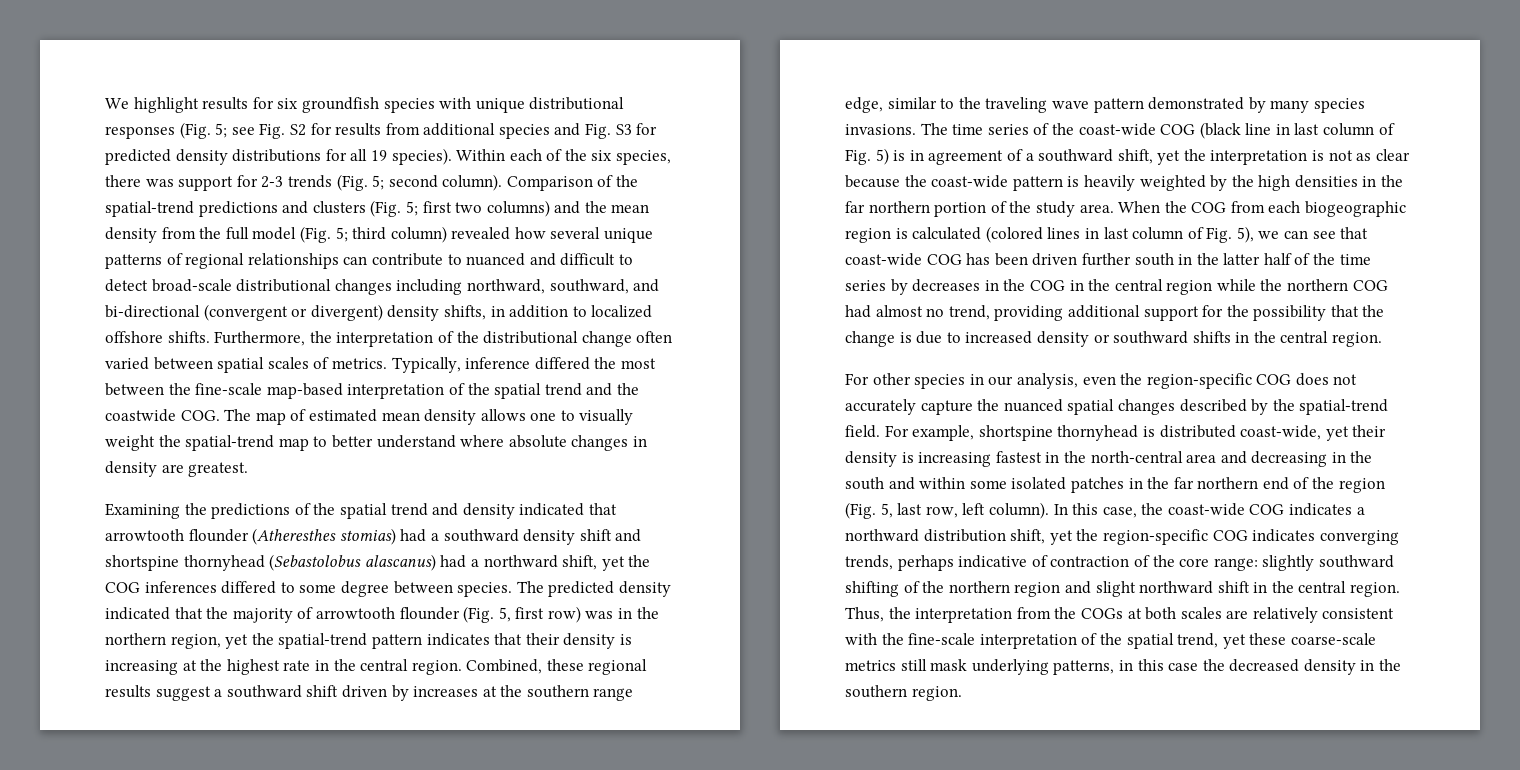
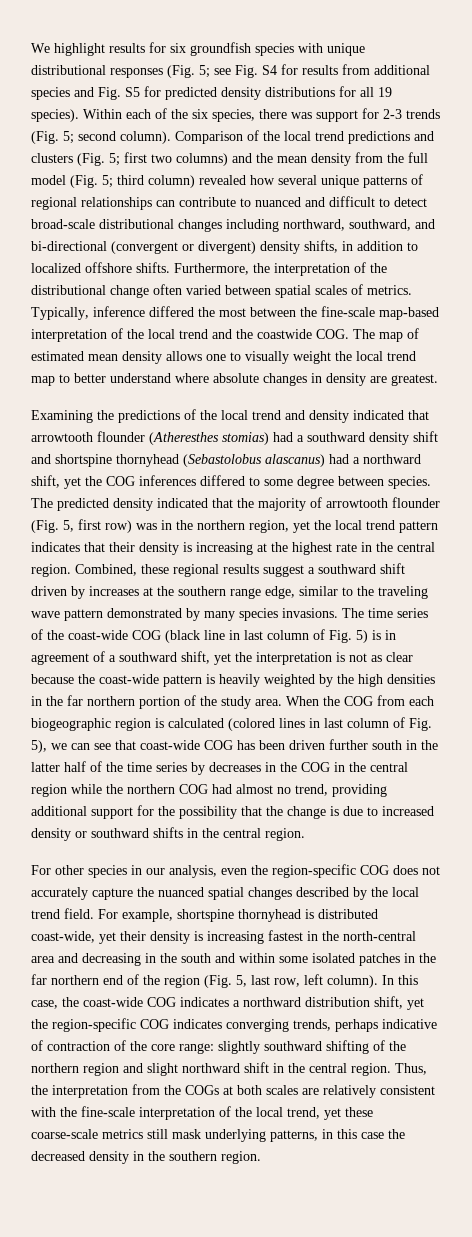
[289,124,306,136] S2 -> [262,65,277,75] S4
[615,124,632,135] S3 -> [125,87,140,97] S5
[105,201,194,217] spatial-trend -> [284,131,344,141] local trend
[494,383,542,399] spatial -> [148,329,175,339] local
[185,435,275,451] spatial-trend -> [356,351,416,361] local trend
[339,503,387,519] spatial -> [221,410,248,420] local
[278,633,368,649] spatial-trend -> [335,520,395,530] local trend
[1299,399,1389,415] spatial-trend -> [392,887,419,897] [31,909,60,919] local trend
[1126,633,1174,649] spatial -> [256,1107,283,1117] local

